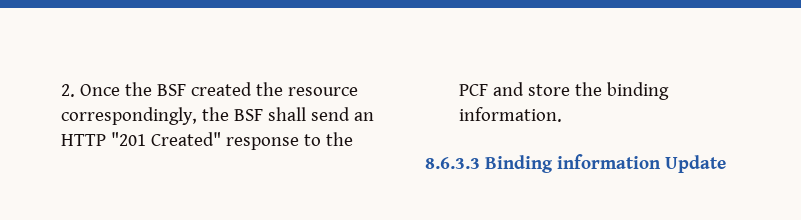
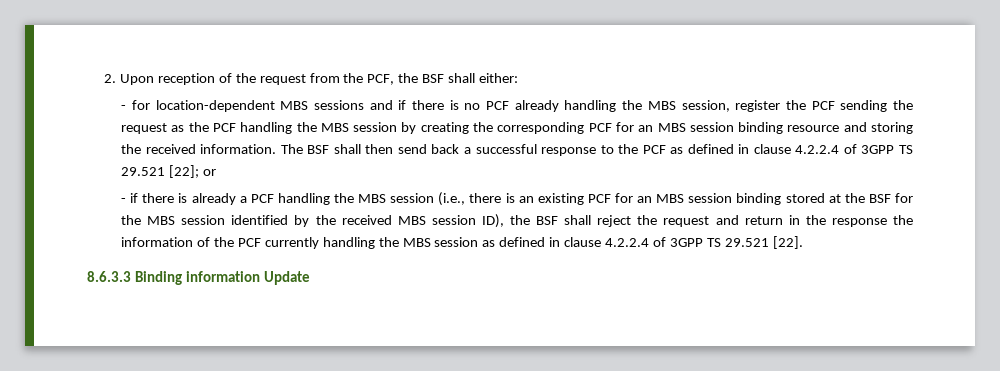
[80,82,359,96] [61,107,375,125] [61,132,354,150] [459,82,670,100] [459,107,563,122] Once the BSF created the resource correspondingly, the BSF shall send an HTTP "201 Created" response to the PCF and store the binding information. -> [119,73,519,85] [121,100,914,112] [121,122,914,134] [121,144,914,156] [121,165,216,178] [121,192,913,206] [121,214,913,228] [121,236,803,249] Upon reception of the request from the PCF, the BSF shall either: // - for location-dependent MBS sessions and if there is no PCF already handling the MBS session, register the PCF sending the request as the PCF handling the MBS session by creating the corresponding PCF for an MBS session binding resource and storing the received information. The BSF shall then send back a successful response to the PCF as defined in clause 4.2.2.4 of 3GPP TS 29.521 [22]; or // - if there is already a PCF handling the MBS session (i.e., there is an existing PCF for an MBS session binding stored at the BSF for the MBS session identified by the received MBS session ID), the BSF shall reject the request and return in the response the information of the PCF currently handling the MBS session as defined in clause 4.2.2.4 of 3GPP TS 29.521 [22].

